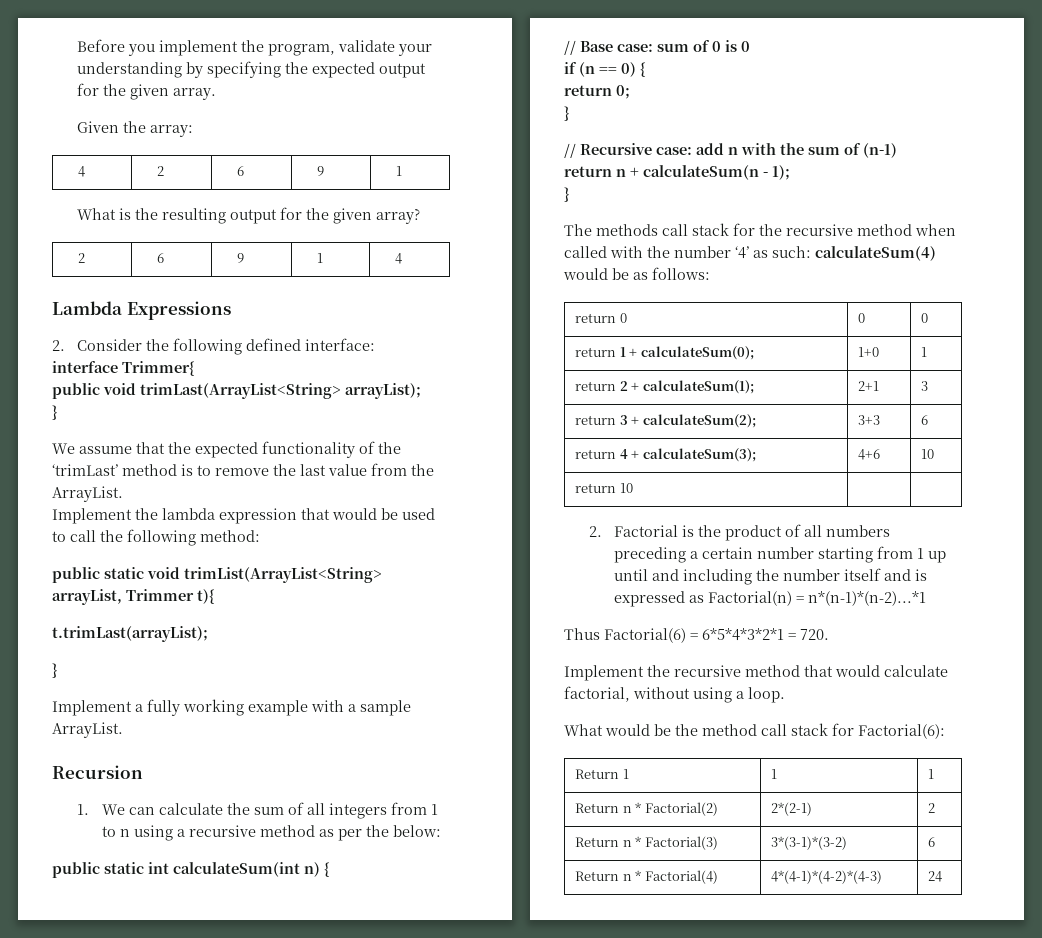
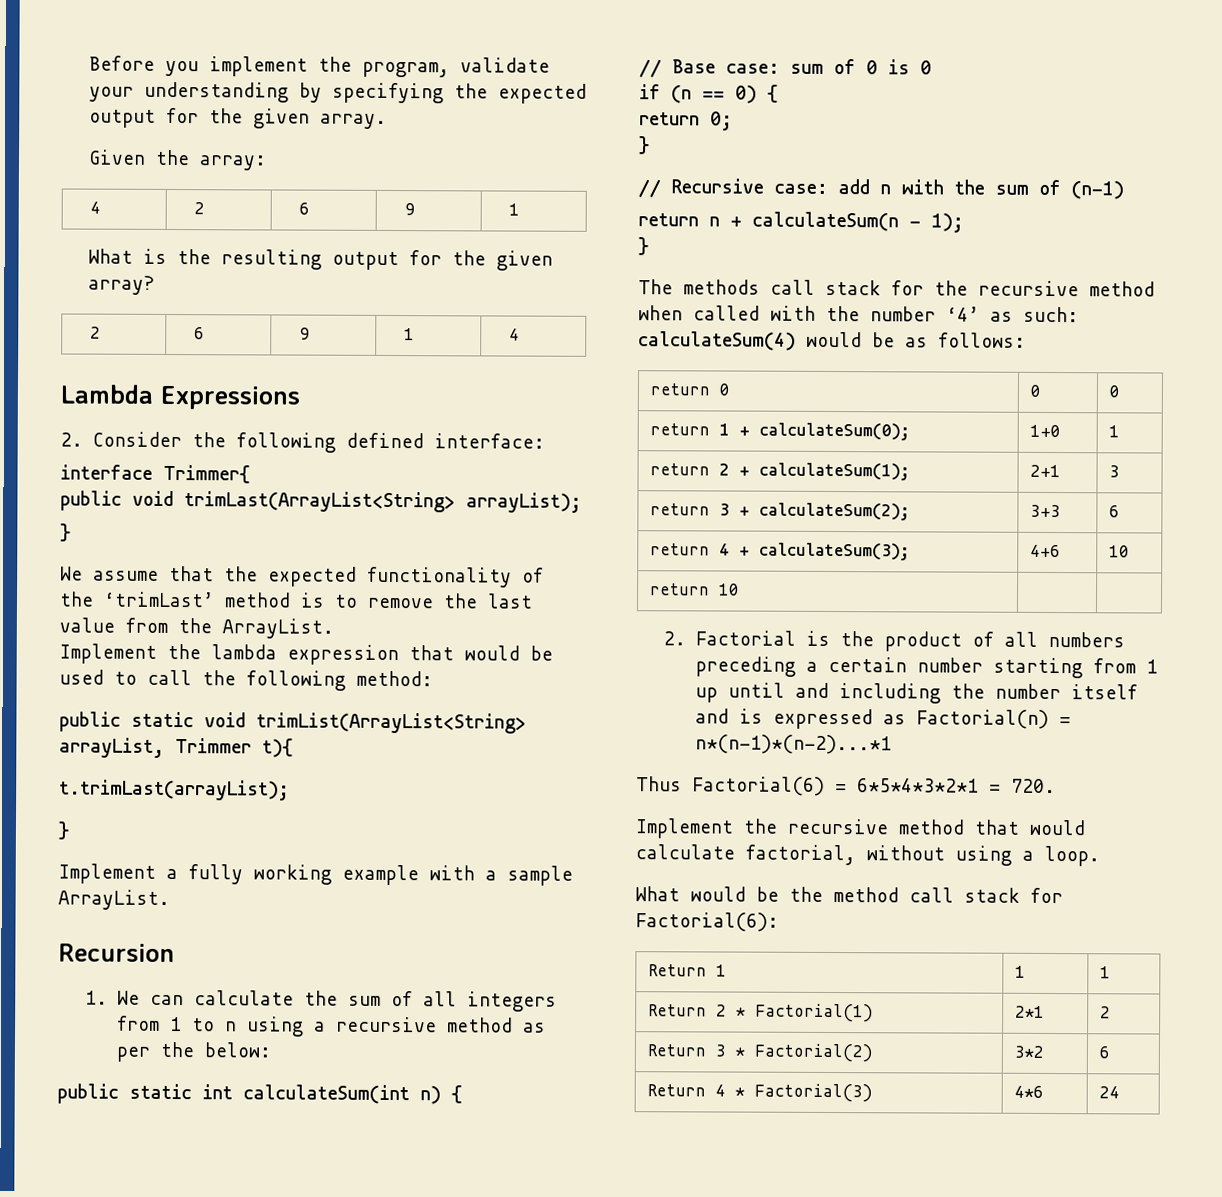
[622,802,718,816] [771,802,813,816] [928,803,936,813] [575,836,718,850] [771,836,848,850] [928,837,936,847] [575,870,718,884] [771,870,883,884] n * Factorial(2) | 2*(2-1) | 2 // Return n * Factorial(3) | 3*(3-1)*(3-2) | 6 // Return n * Factorial(4) | 4*(4-1)*(4-2)*(4-3) -> [715,1003,874,1023] [1014,1005,1045,1018] [1099,1006,1111,1019] [646,1043,873,1063] [1013,1045,1044,1058] [1098,1046,1110,1059] [646,1083,873,1103] [1013,1085,1044,1098] 2 * Factorial(1) | 2*1 | 2 // Return 3 * Factorial(2) | 3*2 | 6 // Return 4 * Factorial(3) | 4*6

